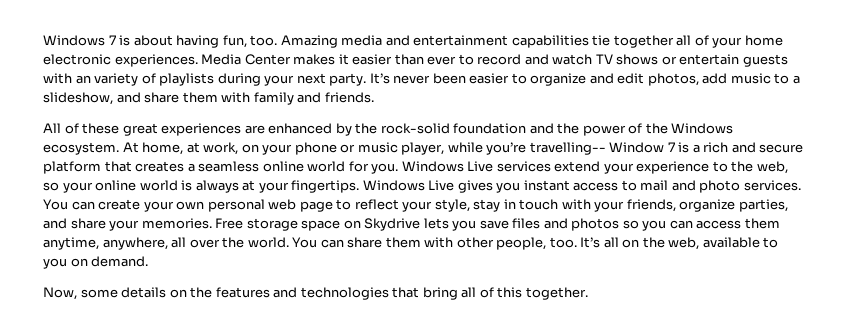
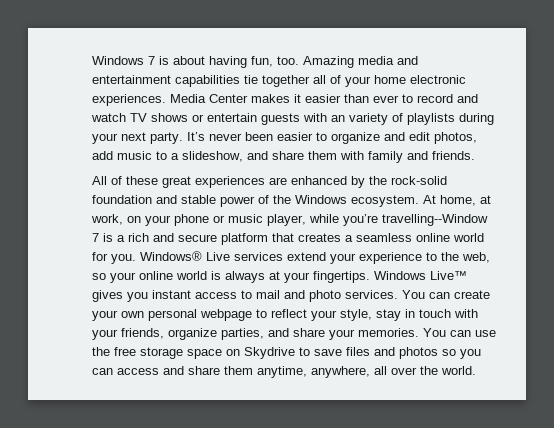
[557,123,580,134] the -> [181,195,216,204] stable
[529,142,665,155] travelling-- Window -> [382,214,488,226] travelling--Window
[401,161,464,172] Windows -> [140,251,202,261] Windows®
[428,180,455,191] Live -> [430,271,467,280] Live™
[268,199,333,212] web page -> [200,309,252,321] webpage
[215,218,244,229] Free -> [423,328,496,337] [92,347,136,356] You can use the free
[423,218,477,231] lets you -> [299,347,310,356] to
(742, 224) none -> [163,366,220,375] and share
[292,237,779,250] [43,256,149,269] [43,287,588,300] You can share them with other people, too. It’s all on the web, available to you on demand. // Now, some details on the features and technologies that bring all of this together. -> (476, 370) none

